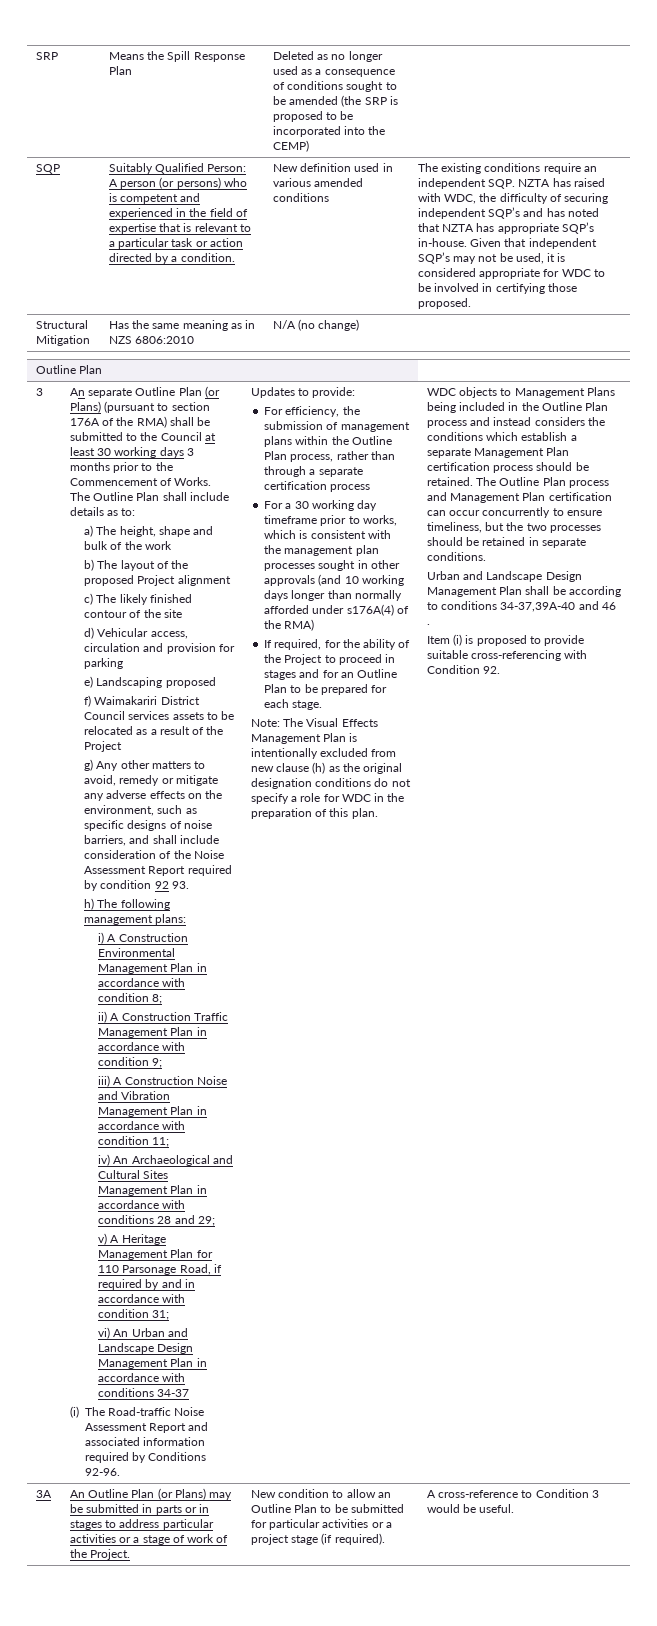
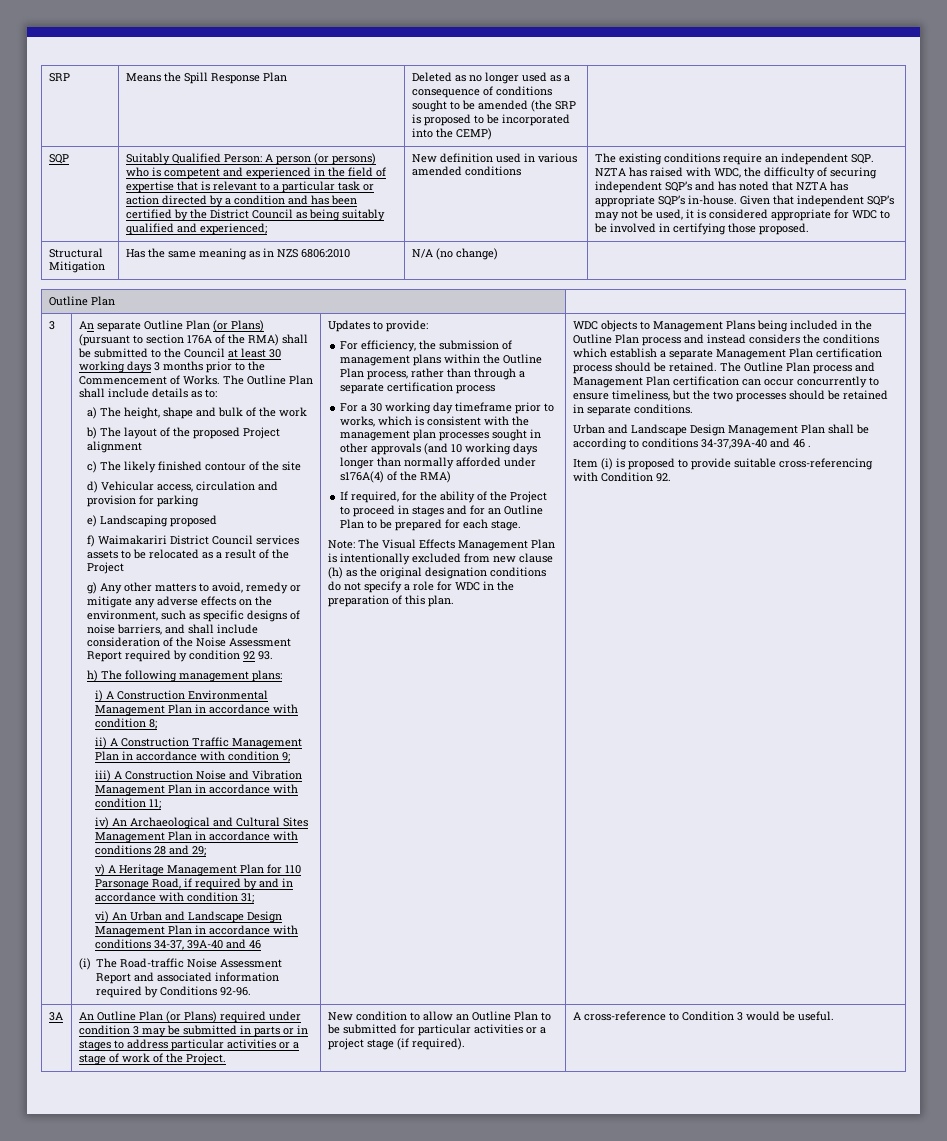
[180,253,235,262] condition. -> [233,195,357,205] [125,209,385,221] [125,223,267,235] condition and has been certified by the District Council as being suitably qualified and experienced;
[157,1389,190,1397] 34-37 -> [154,939,262,950] 34-37, 39A-40 and 46
(206, 1494) none -> [219,1011,301,1023] [78,1025,139,1035] required under condition 3

